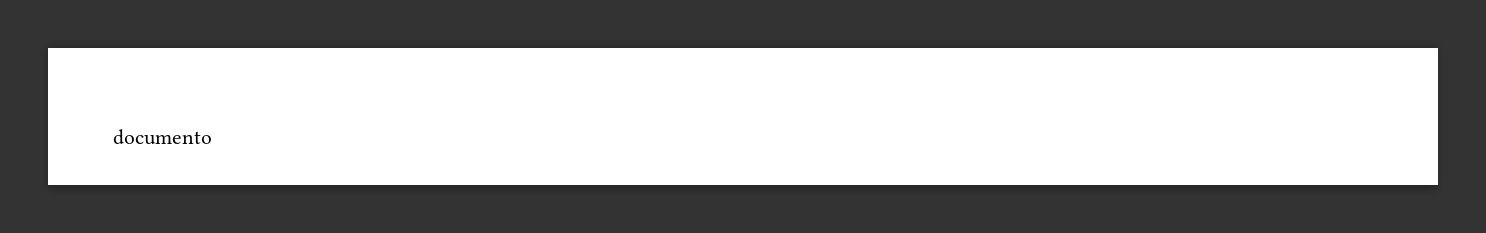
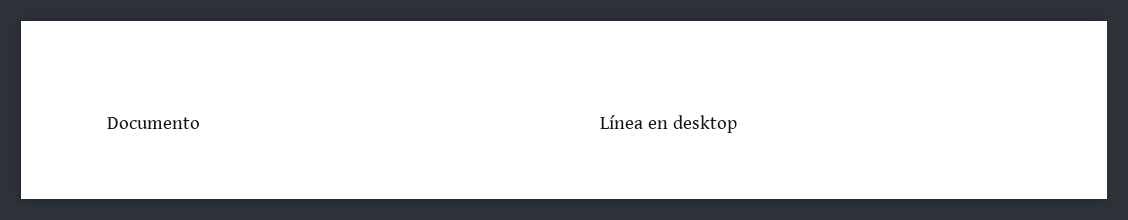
[113,129,212,145] documento -> [107,117,200,129] [600,115,737,133] Documento // Línea en desktop

